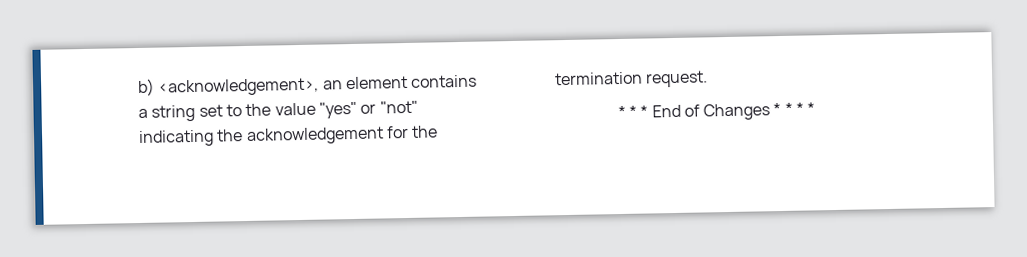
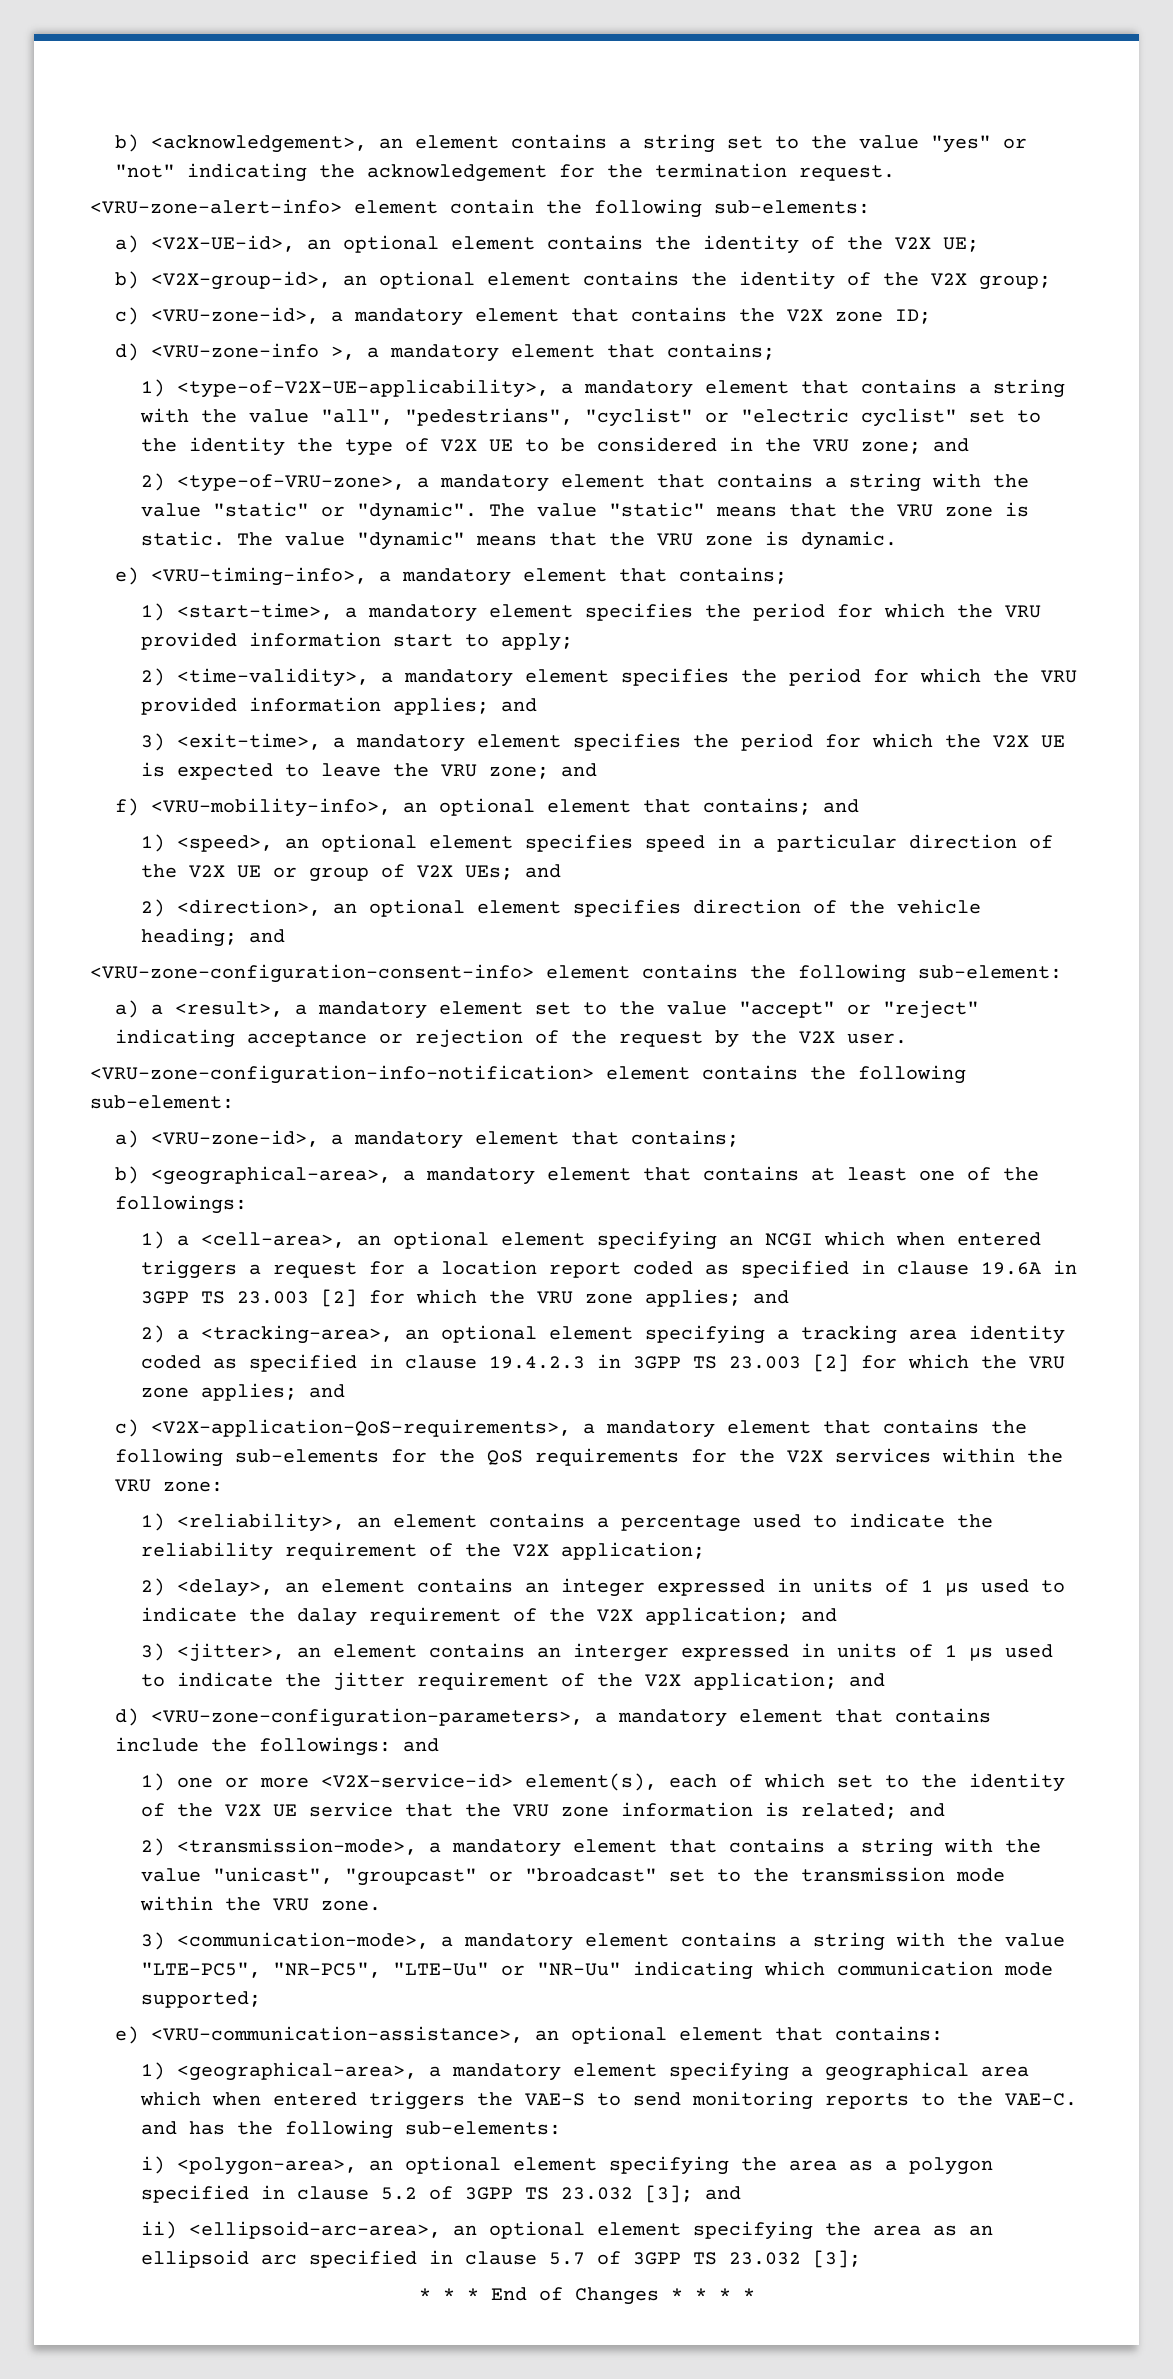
(709, 79) none -> [90,199,870,218] [115,235,980,254] [115,271,1052,290] [115,307,932,326] [115,343,776,362] [140,379,1065,398] [139,408,1041,427] [140,437,969,456] [140,473,1029,492] [140,502,1029,521] [140,531,897,550] [115,567,788,586] [140,603,1041,622] [140,632,573,651] [140,668,1077,687] [140,697,537,715] [140,733,1065,752] [140,762,597,780] [115,798,860,817] [140,834,1053,852] [140,864,561,882] [140,899,981,917] [140,928,285,947] [90,964,1062,983] [115,1000,980,1019] [115,1029,908,1048] [90,1065,966,1084] [90,1095,234,1109] [115,1130,740,1149] [115,1166,1040,1185] [115,1195,248,1214] [140,1231,1041,1250] [140,1260,1077,1279] [140,1289,789,1307] [140,1325,1065,1344] [140,1354,1065,1372] [140,1383,345,1401] [115,1419,1028,1438] [115,1448,1064,1467] [115,1479,224,1492] [140,1513,993,1532] [140,1542,705,1561] [140,1578,1065,1597] [140,1607,837,1626] [140,1643,1053,1662] [140,1672,885,1691] [115,1708,992,1727] [115,1737,440,1756] [140,1773,1065,1792] [140,1802,945,1819] [140,1838,1041,1857] [140,1867,1005,1886] [139,1896,381,1911] [140,1932,1065,1951] [140,1961,1053,1980] [140,1991,261,2008] [115,2026,944,2044] [140,2062,1029,2081] [139,2091,1077,2110] [140,2120,561,2139] [140,2156,993,2175] [140,2185,741,2203] [140,2221,993,2240] [140,2250,861,2268] // <VRU-zone-alert-info> element contain the following sub-elements: // a) <V2X-UE-id>, an optional element contains the identity of the V2X UE; // b) <V2X-group-id>, an optional element contains the identity of the V2X group; // c) <VRU-zone-id>, a mandatory element that contains the V2X zone ID; // d) <VRU-zone-info >, a mandatory element that contains; // 1) <type-of-V2X-UE-applicability>, a mandatory element that contains a string with the value "all", "pedestrians", "cyclist" or "electric cyclist" set to the identity the type of V2X UE to be considered in the VRU zone; and // 2) <type-of-VRU-zone>, a mandatory element that contains a string with the value "static" or "dynamic". The value "static" means that the VRU zone is static. The value "dynamic" means that the VRU zone is dynamic. // e) <VRU-timing-info>, a mandatory element that contains; // 1) <start-time>, a mandatory element specifies the period for which the VRU provided information start to apply; // 2) <time-validity>, a mandatory element specifies the period for which the VRU provided information applies; and // 3) <exit-time>, a mandatory element specifies the period for which the V2X UE is expected to leave the VRU zone; and // f) <VRU-mobility-info>, an optional element that contains; and // 1) <speed>, an optional element specifies speed in a particular direction of the V2X UE or group of V2X UEs; and // 2) <direction>, an optional element specifies direction of the vehicle heading; and // <VRU-zone-configuration-consent-info> element contains the following sub-element: // a) a <result>, a mandatory element set to the value "accept" or "reject" indicating acceptance or rejection of the request by the V2X user. // <VRU-zone-configuration-info-notification> element contains the following sub-element: // a) <VRU-zone-id>, a mandatory element that contains; // b) <geographical-area>, a mandatory element that contains at least one of the followings: // 1) a <cell-area>, an optional element specifying an NCGI which when entered triggers a request for a location report coded as specified in clause 19.6A in 3GPP TS 23.003 [2] for which the VRU zone applies; and // 2) a <tracking-area>, an optional element specifying a tracking area identity coded as specified in clause 19.4.2.3 in 3GPP TS 23.003 [2] for which the VRU zone applies; and // c) <V2X-application-QoS-requirements>, a mandatory element that contains the following sub-elements for the QoS requirements for the V2X services within the VRU zone: // 1) <reliability>, an element contains a percentage used to indicate the reliability requirement of the V2X application; // 2) <delay>, an element contains an integer expressed in units of 1 μs used to indicate the dalay requirement of the V2X application; and // 3) <jitter>, an element contains an interger expressed in units of 1 μs used to indicate the jitter requirement of the V2X application; and // d) <VRU-zone-configuration-parameters>, a mandatory element that contains include the followings: and // 1) one or more <V2X-service-id> element(s), each of which set to the identity of the V2X UE service that the VRU zone information is related; and // 2) <transmission-mode>, a mandatory element that contains a string with the value "unicast", "groupcast" or "broadcast" set to the transmission mode within the VRU zone. // 3) <communication-mode>, a mandatory element contains a string with the value "LTE-PC5", "NR-PC5", "LTE-Uu" or "NR-Uu" indicating which communication mode supported; // e) <VRU-communication-assistance>, an optional element that contains: // 1) <geographical-area>, a mandatory element specifying a geographical area which when entered triggers the VAE-S to send monitoring reports to the VAE-C. and has the following sub-elements: // i) <polygon-area>, an optional element specifying the area as a polygon specified in clause 5.2 of 3GPP TS 23.032 [3]; and // ii) <ellipsoid-arc-area>, an optional element specifying the area as an ellipsoid arc specified in clause 5.7 of 3GPP TS 23.032 [3];

